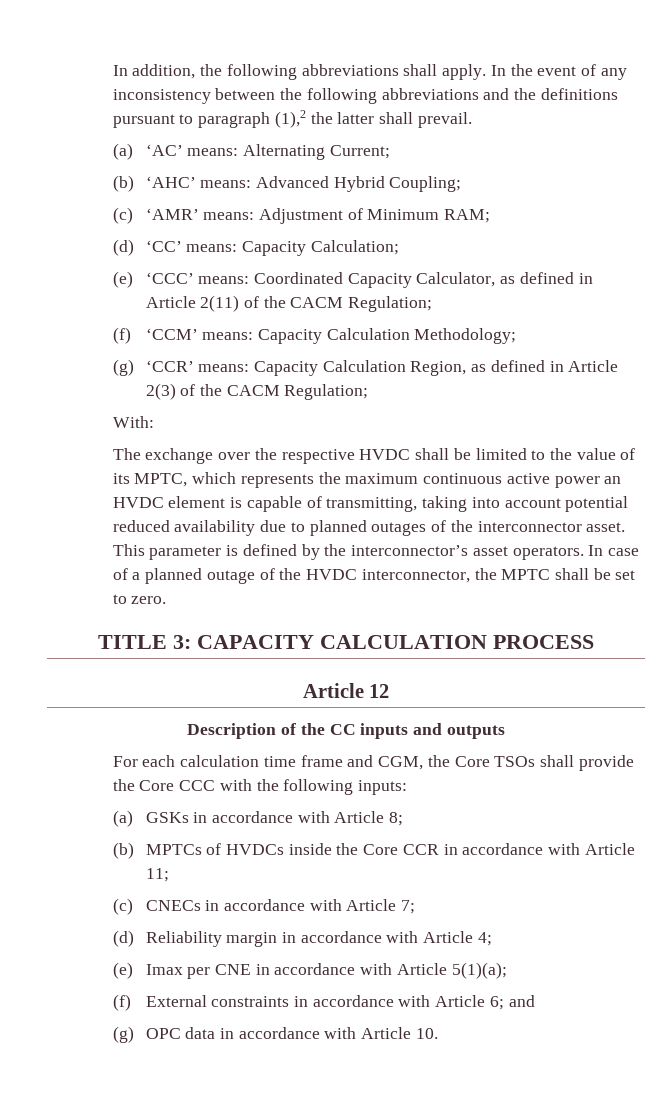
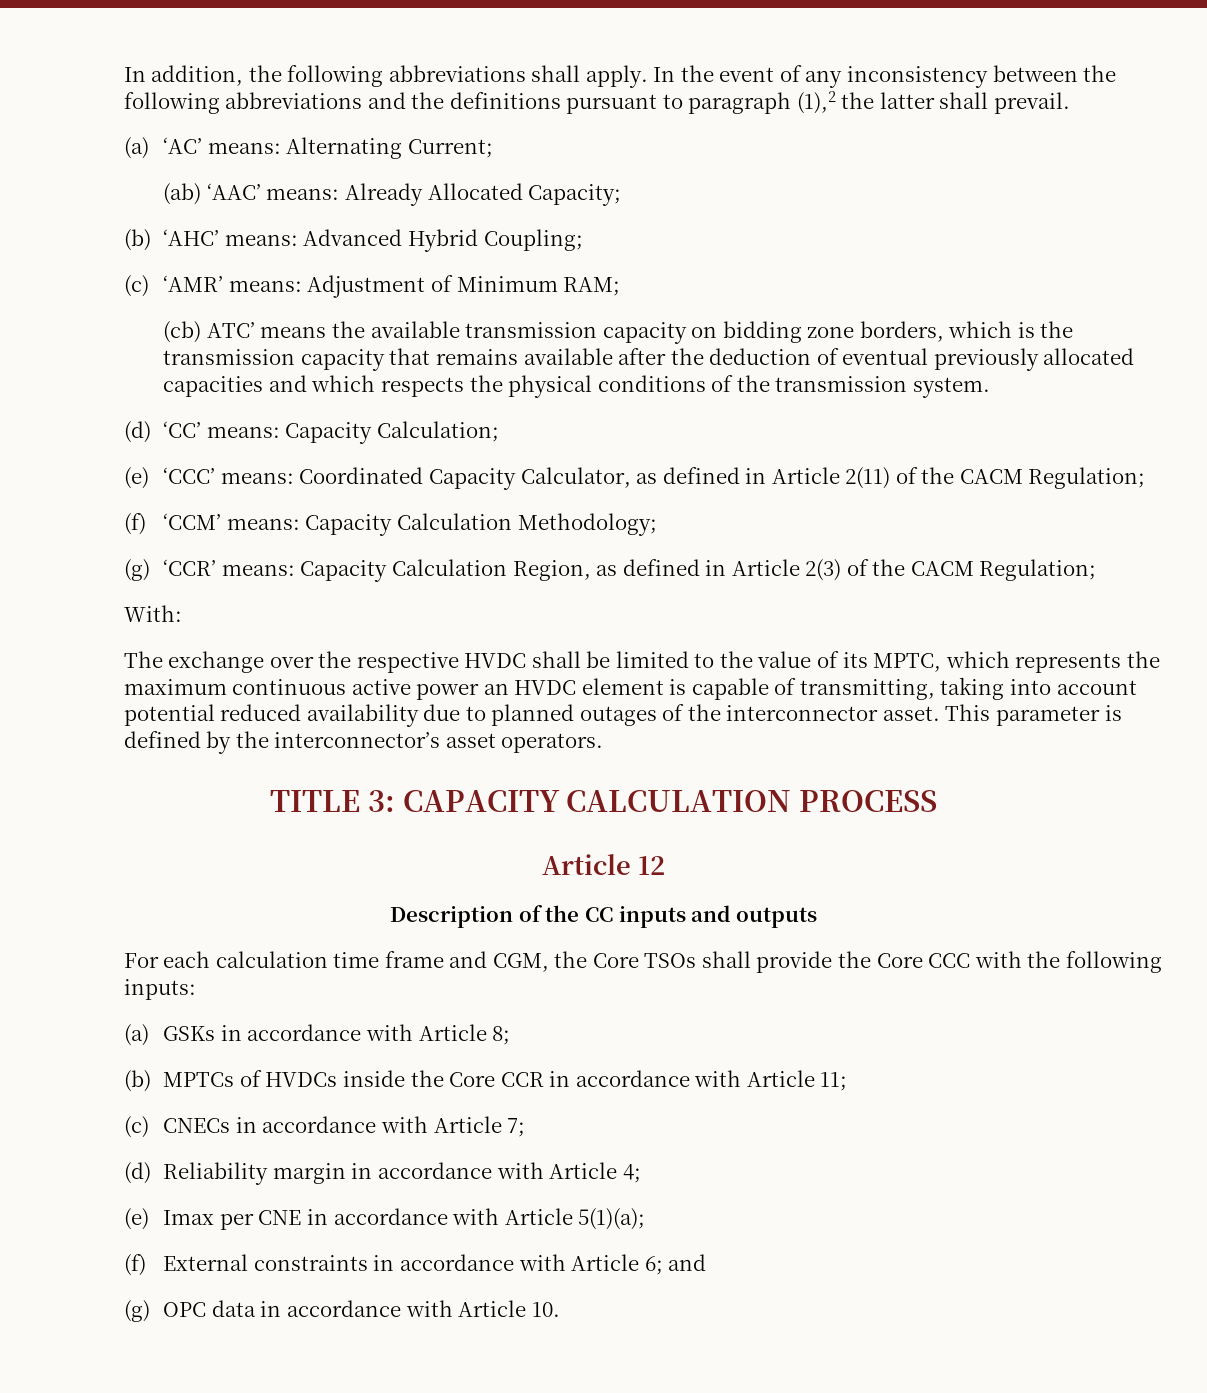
(390, 152) none -> [163,183,622,206] // (ab) ‘AAC’ means: Already Allocated Capacity;
(491, 216) none -> [163,321,1074,344] [163,348,1135,371] [163,375,990,398] // (cb) ATC’ means the available transmission capacity on bidding zone borders, which is the transmission capacity that remains available after the deduction of eventual previously allocated capacities and which respects the physical conditions of the transmission system.
[588,545,639,556] [112,568,636,584] [112,594,167,604] In case of a planned outage of the HVDC interconnector, the MPTC shall be set to zero. -> (604, 743) none

